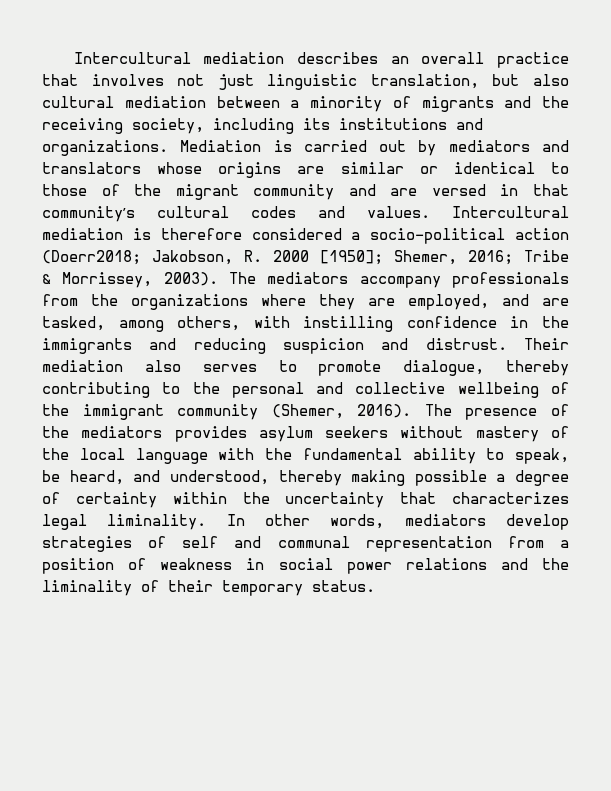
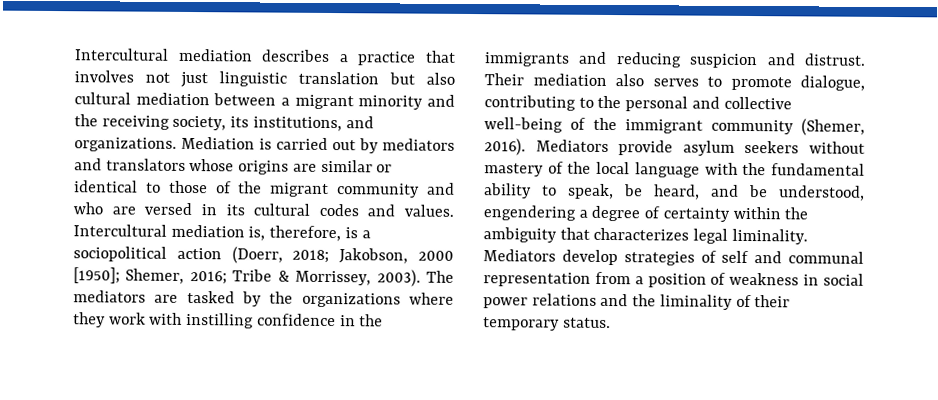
[390,52,485,64] an overall -> [338,54,349,63] a
[370,74,479,89] translation, -> [298,71,379,85] translation
[310,96,494,112] minority of migrants -> [294,94,424,110] migrant minority
[213,118,447,134] including its institutions -> [230,116,342,132] its institutions,
(376, 190) none -> [73,202,103,215] who
[532,184,569,196] [42,206,135,222] that community’s -> [225,204,245,216] its
[132,228,569,244] [42,250,262,265] is therefore considered a socio-political action (Doerr2018; Jakobson, R. -> [248,225,371,242] [73,246,409,264] is, therefore, is a sociopolitical action (Doerr, 2018; Jakobson,
[359,272,569,288] [42,294,78,306] accompany professionals from -> [154,290,262,307] are tasked by
[368,294,569,310] [42,316,241,332] are employed, and are tasked, among others, -> [108,312,146,325] work
[506,360,569,376] thereby -> (865, 83) none
[457,382,539,398] wellbeing -> [484,117,563,133] well-being
[424,404,569,420] [42,426,247,442] The presence of the mediators provides -> [535,139,674,156] Mediators provide
[169,470,487,486] understood, thereby making possible -> [749,185,865,201] [483,205,576,221] be understood, engendering
[285,492,385,508] uncertainty -> [483,227,557,243] ambiguity
[226,514,486,529] In other words, mediators -> [483,249,556,262] Mediators

